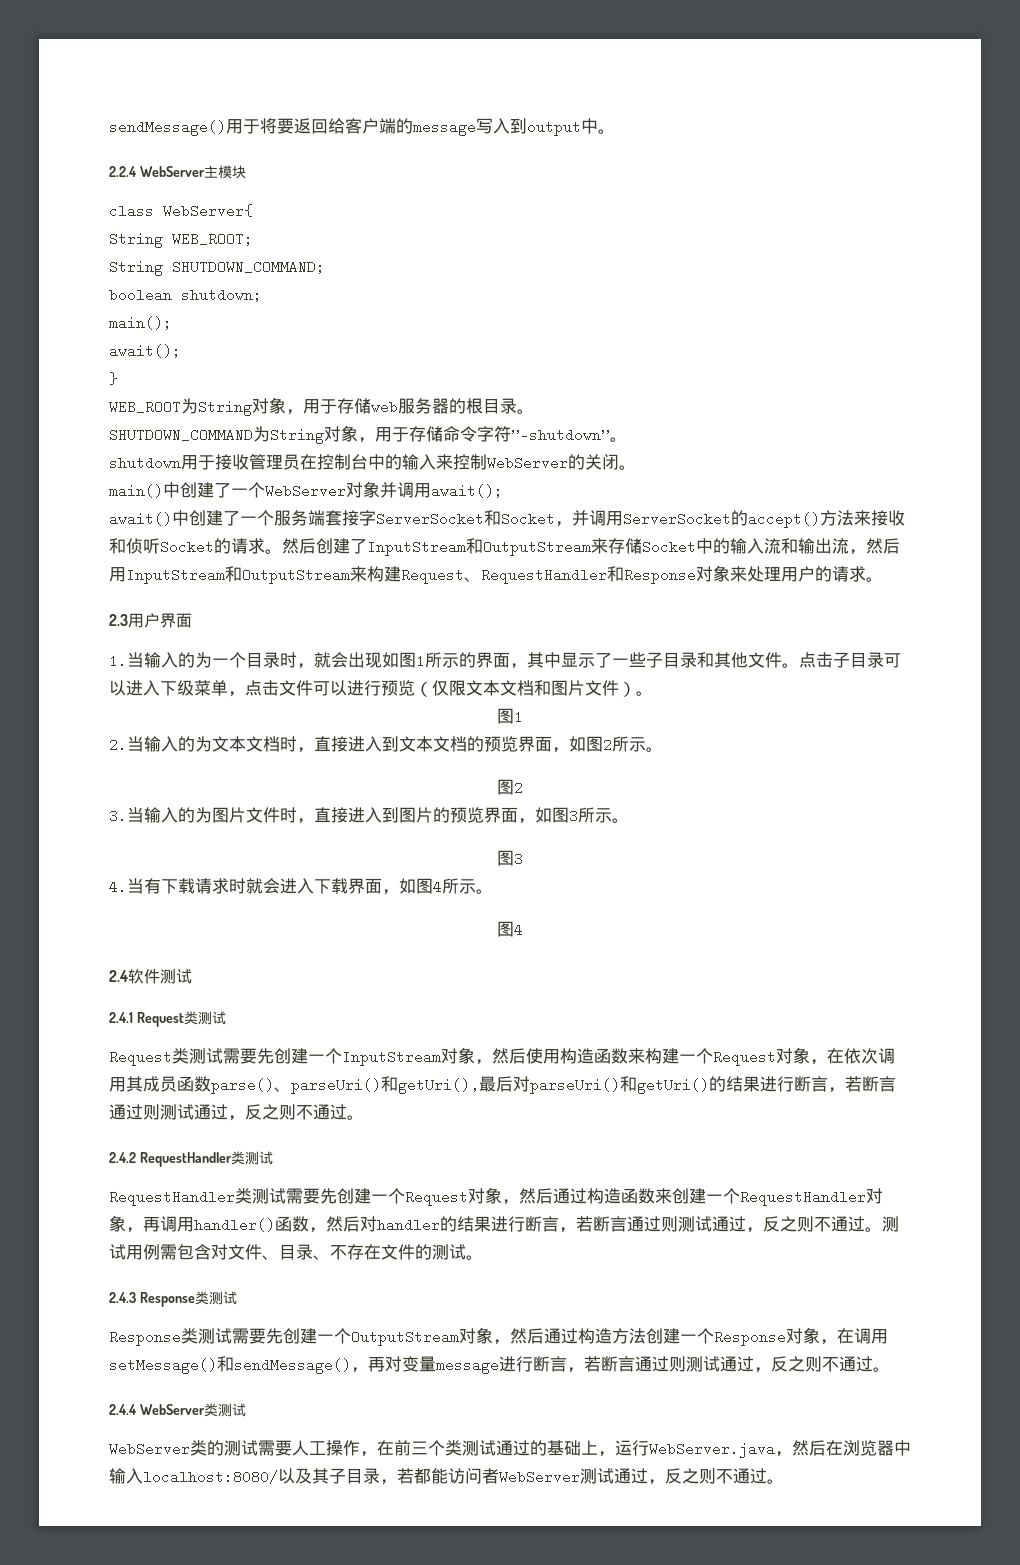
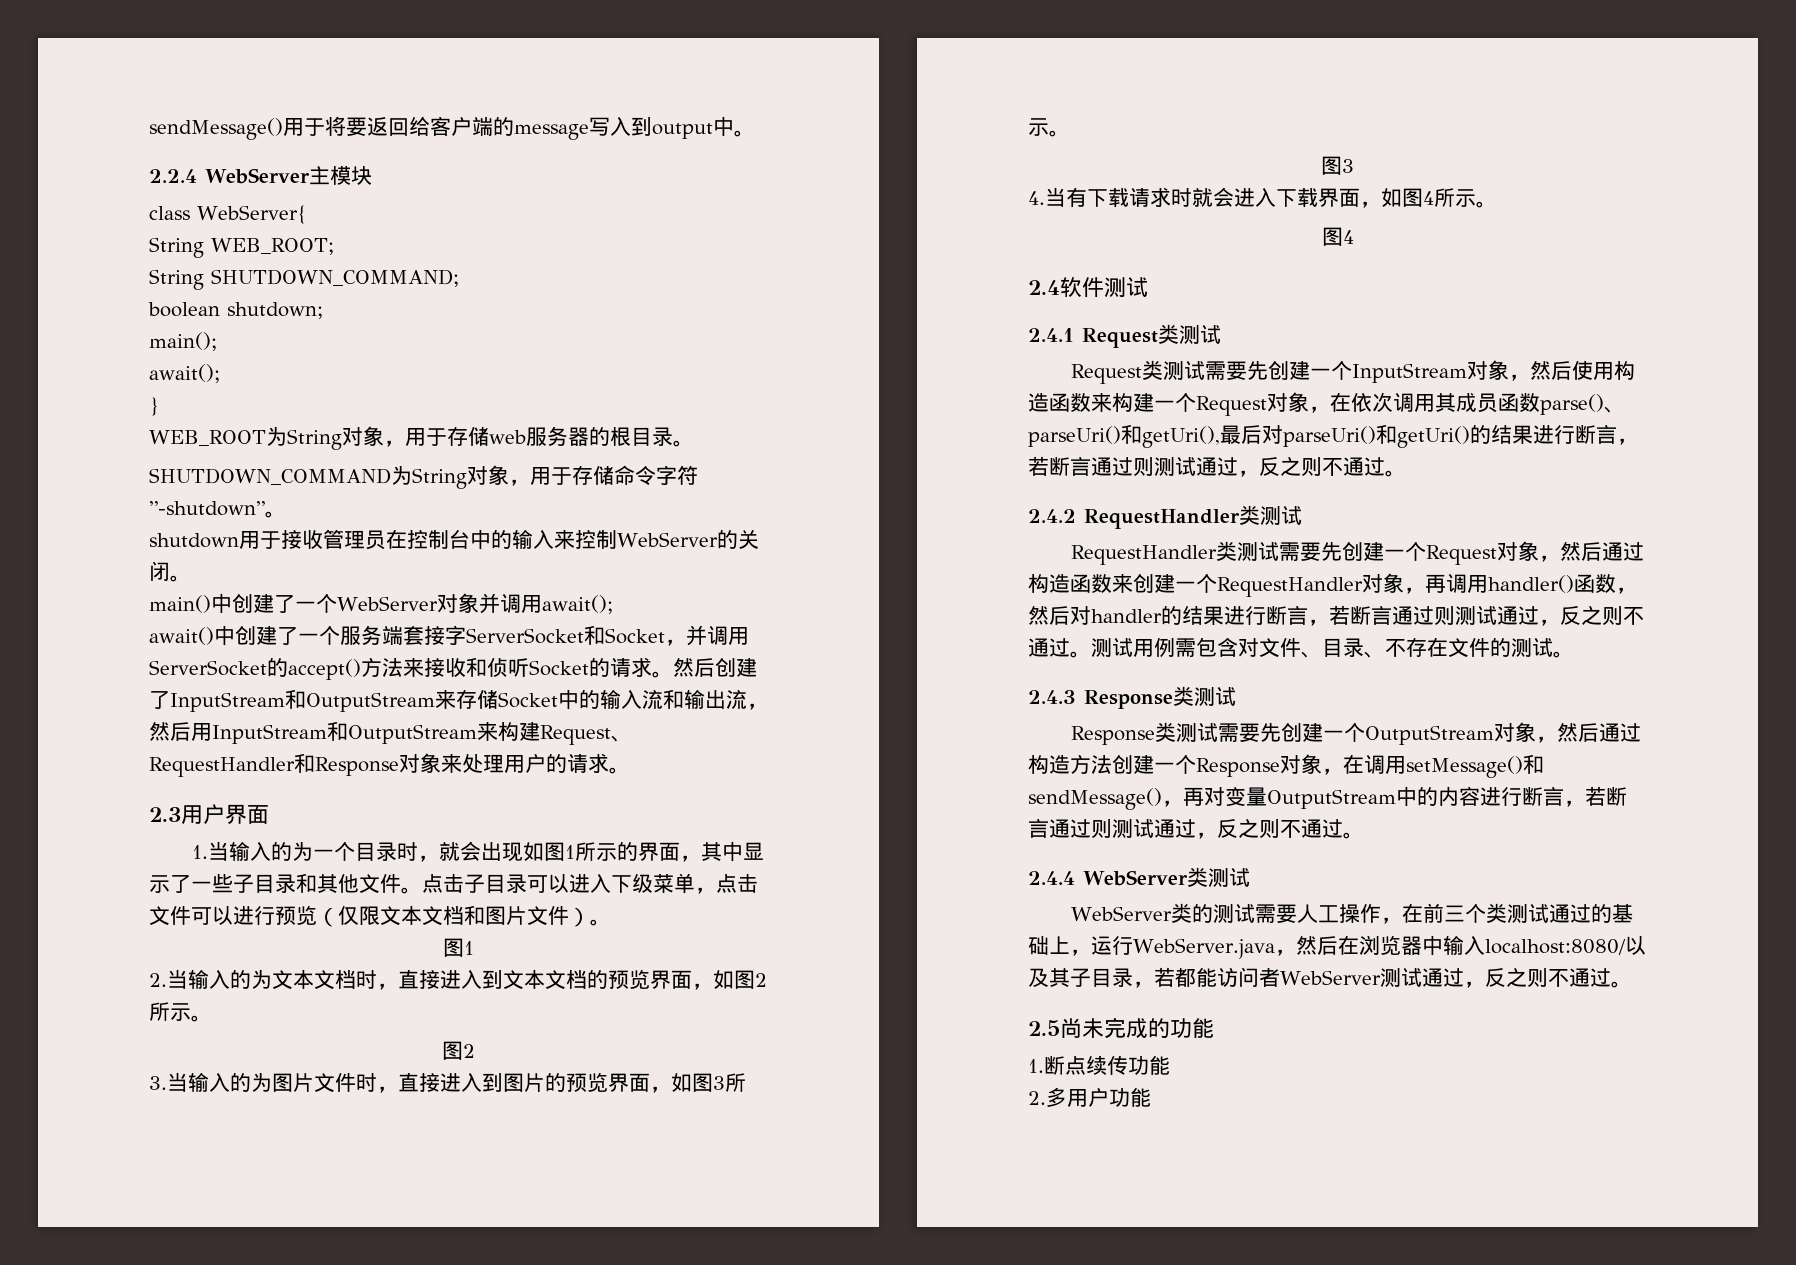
[436,1358,499,1374] message -> [1267,786,1480,809] OutputStream中的内容
(784, 1481) none -> [1028,1017,1214,1038] [1028,1055,1170,1075] [1028,1087,1151,1107] // 2.5尚未完成的功能 // 1.断点续传功能 // 2.多用户功能

